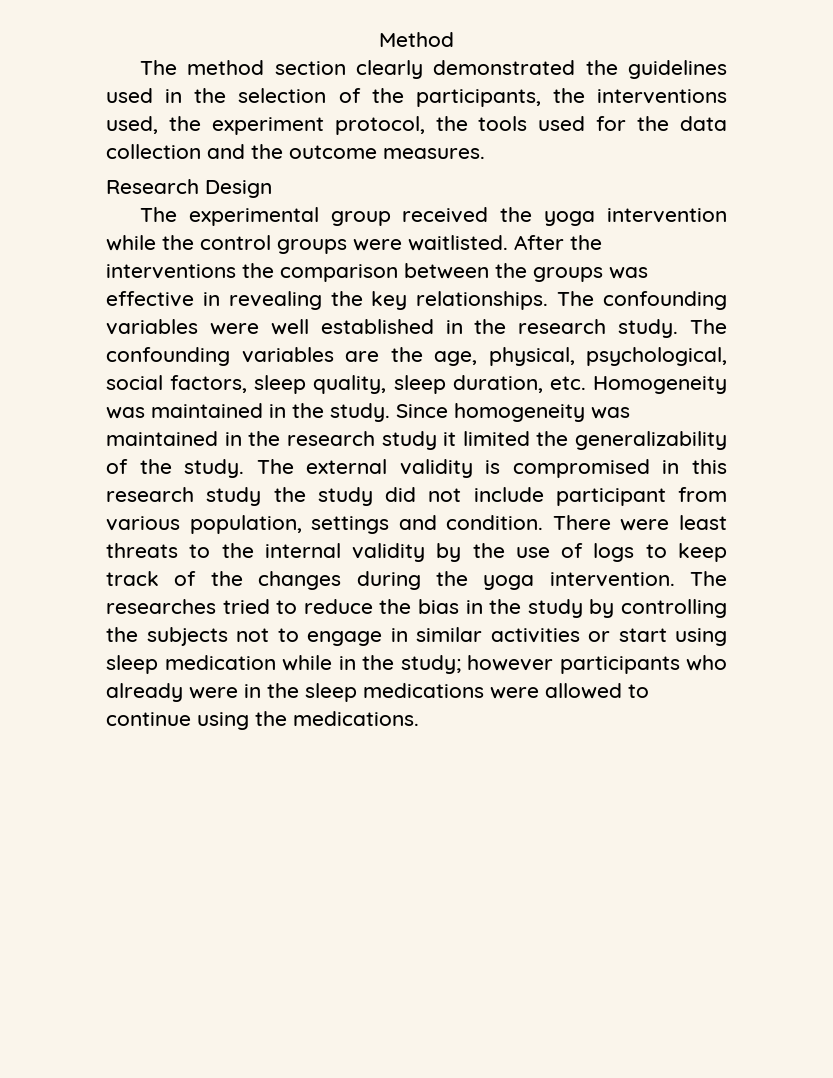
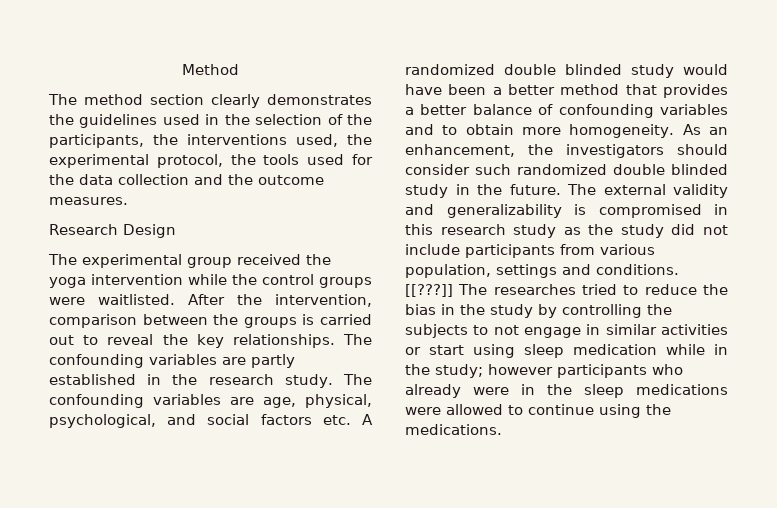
[433,60,576,75] demonstrated -> [267,94,372,105] demonstrates
[211,117,324,135] experiment -> [49,154,149,168] experimental
[106,263,274,279] interventions the -> [275,294,372,307] intervention,
[609,267,648,279] [106,291,322,310] was effective in revealing -> [302,314,372,325] [49,334,154,345] is carried out to reveal
[209,319,309,335] were well -> [222,354,295,368] are partly
[390,347,423,362] the -> (254, 401) none
[106,375,728,394] [106,403,630,422] [106,431,727,450] [106,459,245,478] social factors, sleep quality, sleep duration, etc. Homogeneity was maintained in the study. Since homogeneity was maintained in the research study it limited the generalizability of the study. -> [167,414,373,425] [405,64,728,78] [405,84,728,98] [405,104,728,118] [405,124,728,138] [405,144,728,158] [405,164,728,175] [405,184,561,198] and social factors etc. A randomized double blinded study would have been a better method that provides a better balance of confounding variables and to obtain more homogeneity. As an enhancement, the investigators should consider such randomized double blinded study in the future.
(473, 468) none -> [405,204,562,218] and generalizability
(262, 496) none -> [563,227,581,235] as
[555,488,666,506] participant -> [465,244,555,258] participants
[446,515,727,531] [106,543,727,562] [106,571,675,590] condition. There were least threats to the internal validity by the use of logs to keep track of the changes during the yoga intervention. -> [596,264,679,275] [405,284,453,297] conditions. [[???]]
[236,628,299,642] not to -> [473,325,519,335] to not

